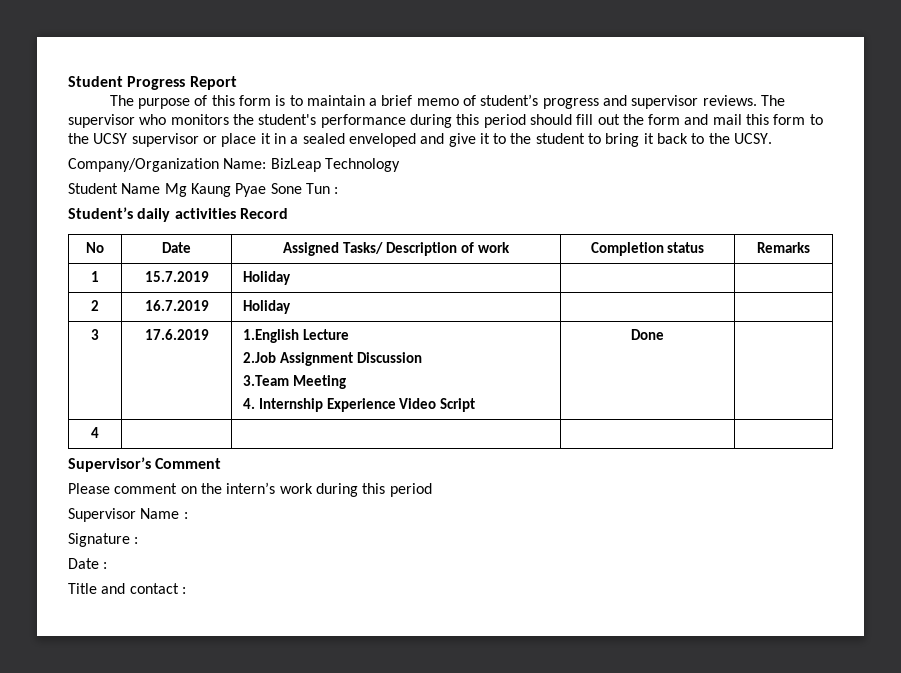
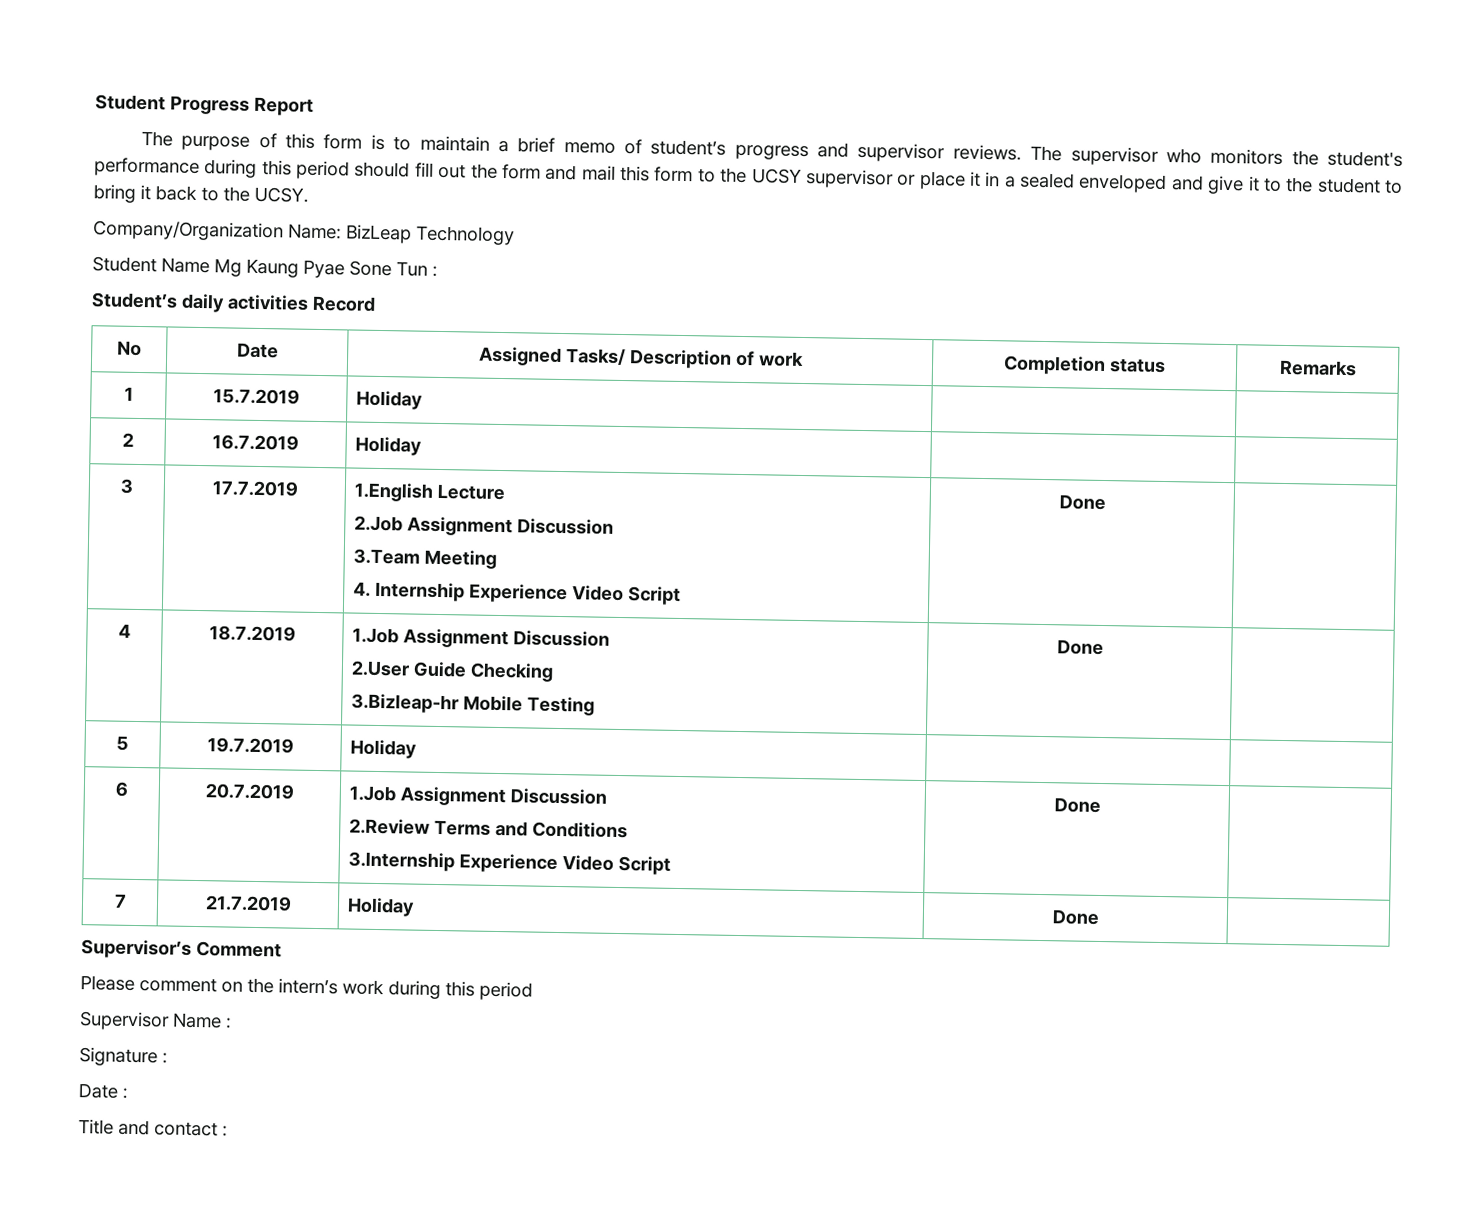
[144,329,209,340] 17.6.2019 -> [211,480,299,497] 17.7.2019
(99, 432) | | -> [209,625,296,642] [352,627,611,649] [351,660,555,682] [351,693,596,716] [1056,639,1104,656] [116,735,129,751] [207,737,294,754] [350,739,418,759] [115,781,129,797] [205,783,294,800] [349,785,608,807] [349,818,629,839] [348,851,672,875] [1053,797,1101,813] [113,893,127,908] [204,895,292,912] [347,897,416,917] [1051,909,1100,925] 18.7.2019 | 1.Job Assignment Discussion // 2.User Guide Checking // 3.Bizleap-hr Mobile Testing | Done | // 5 | 19.7.2019 | Holiday | | // 6 | 20.7.2019 | 1.Job Assignment Discussion // 2.Review Terms and Conditions // 3.Internship Experience Video Script | Done | // 7 | 21.7.2019 | Holiday | Done

